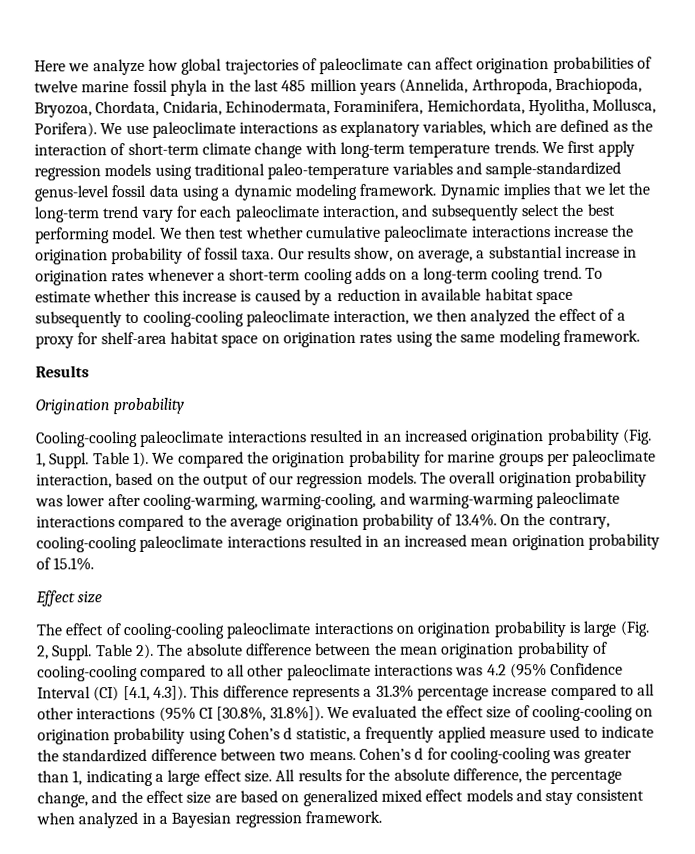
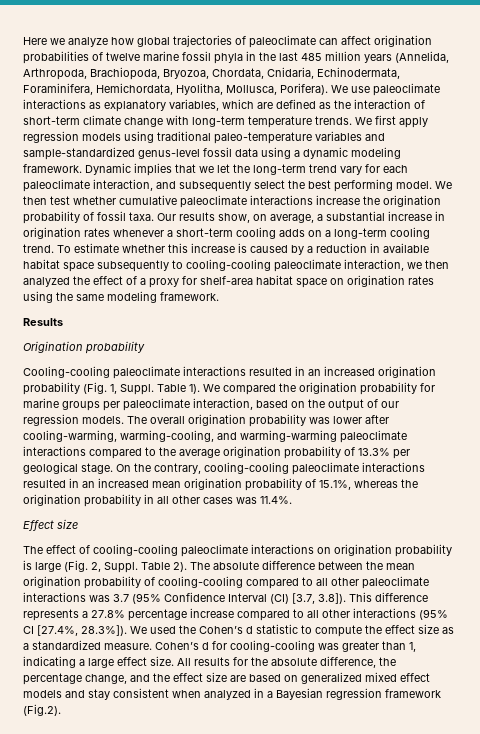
[454,513,497,527] 13.4%. -> [358,448,410,459] [23,462,113,474] 13.3% per geological stage.
[53,557,95,571] 15.1%. -> [319,479,418,490] [23,494,292,507] 15.1%, whereas the origination probability in all other cases was 11.4%.
[486,664,507,676] 4.2 -> [113,594,129,602] 3.7
[122,685,187,702] [4.1, 4.3]). -> [292,593,346,604] [3.7, 3.8]).
[375,684,414,698] 31.3% -> [91,610,125,618] 27.8%
[216,704,654,722] [37,725,654,745] [37,748,356,763] [30.8%, 31.8%]). We evaluated the effect size of cooling-cooling on origination probability using Cohen’s d statistic, a frequently applied measure used to indicate the standardized difference between two means. -> [37,624,454,637] [23,640,152,650] [27.4%, 28.3%]). We used the Cohen’s d statistic to compute the effect size as a standardized measure.
[304,810,382,824] framework. -> [385,689,441,698] [23,704,61,716] framework (Fig.2).

